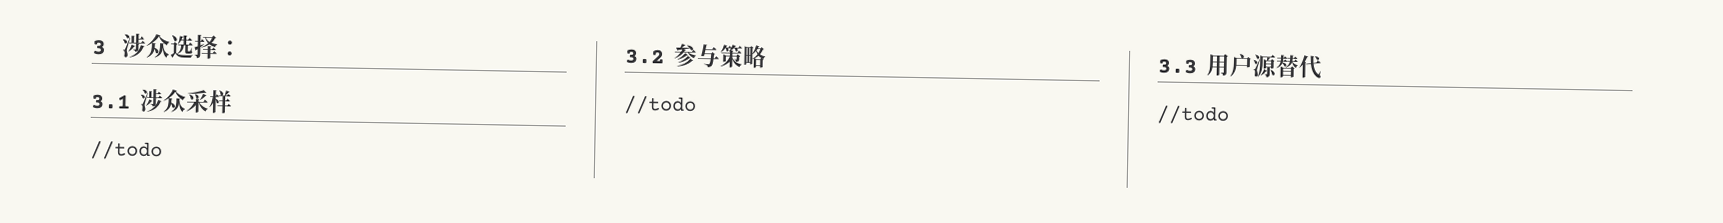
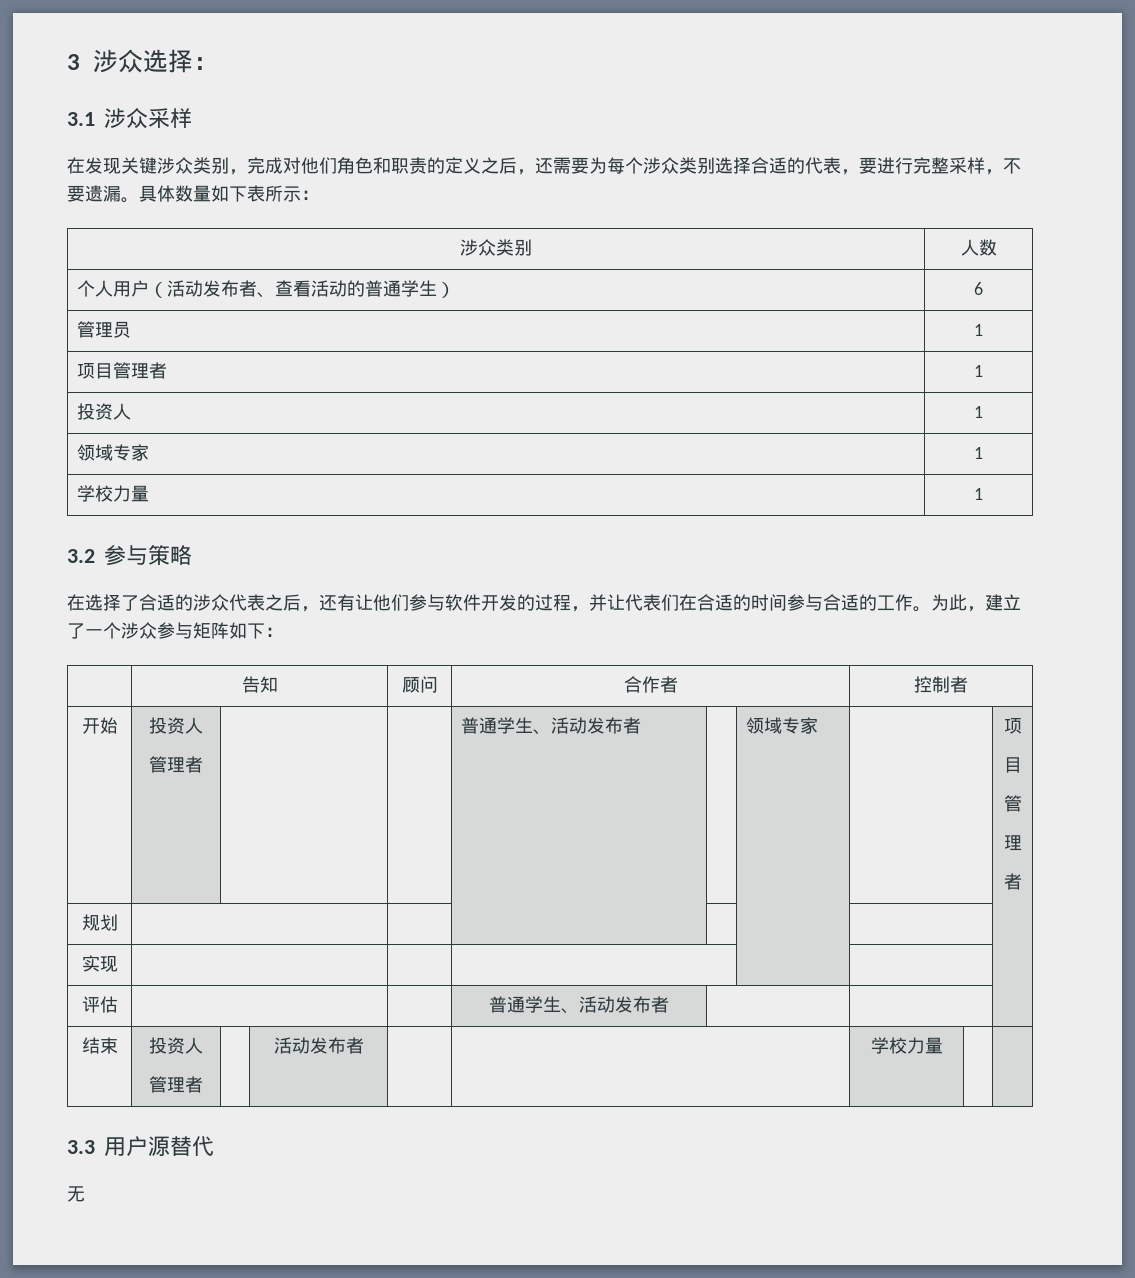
[90,140,163,161] [624,43,768,69] [623,95,697,115] //todo // 3.2参与策略 // //todo -> [67,157,1021,175] [67,185,319,203] [460,239,532,256] [960,239,997,256] [76,280,455,298] [974,282,983,295] [76,321,131,338] [974,324,983,336] [76,362,167,379] [974,365,983,377] [76,403,131,420] [974,406,983,418] [76,444,149,461] [974,447,983,459] [76,485,149,502] [974,488,983,500] [67,545,192,566] [67,594,1021,612] [67,622,283,639] [241,676,278,693] [401,676,438,693] [623,676,678,693] [914,676,968,693] [81,717,118,734] [149,717,203,734] [149,756,203,773] [460,717,641,735] [745,717,818,734] [1003,718,1022,734] [1003,757,1022,773] [1003,795,1022,812] [1003,835,1022,851] [1003,873,1022,890] [81,914,118,931] [81,955,118,972] [81,996,118,1013] [489,996,669,1014] [81,1037,118,1054] [149,1037,203,1054] [149,1076,203,1093] [273,1037,364,1054] [870,1037,943,1054] 在发现关键涉众类别，完成对他们角色和职责的定义之后，还需要为每个涉众类别选择合适的代表，要进行完整采样，不要遗漏。具体数量如下表所示： // 涉众类别 | 人数 // 个人用户（活动发布者、查看活动的普通学生） | 6 // 管理员 | 1 // 项目管理者 | 1 // 投资人 | 1 // 领域专家 | 1 // 学校力量 | 1 // 3.2参与策略 // 在选择了合适的涉众代表之后，还有让他们参与软件开发的过程，并让代表们在合适的时间参与合适的工作。为此，建立了一个涉众参与矩阵如下： // | 告知 | 顾问 | 合作者 | 控制者 // 开始 | 投资人 // 管理者 | | | 普通学生、活动发布者 | | 领域专家 | | 项 // 目 // 管 // 理 // 者 // 规划 | | | | | | | // 实现 | | | | | | // 评估 | | | 普通学生、活动发布者 | | | // 结束 | 投资人 // 管理者 | | 活动发布者 | | | 学校力量 | |
[1156,105,1230,125] //todo -> [67,1186,85,1202] 无

